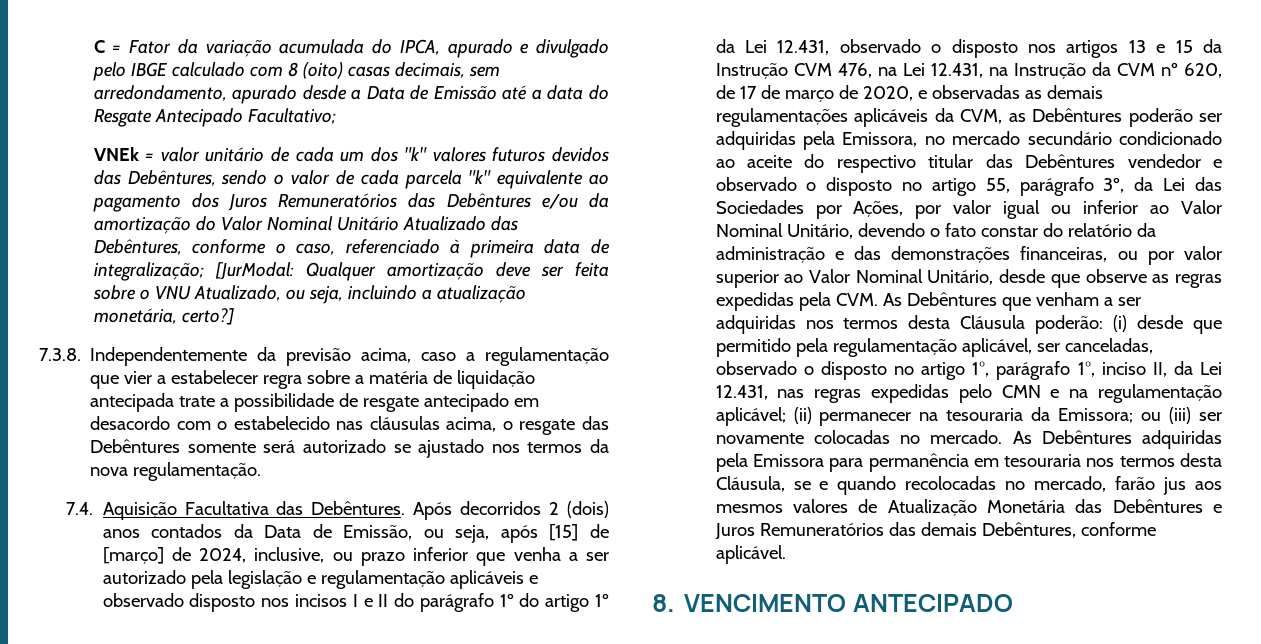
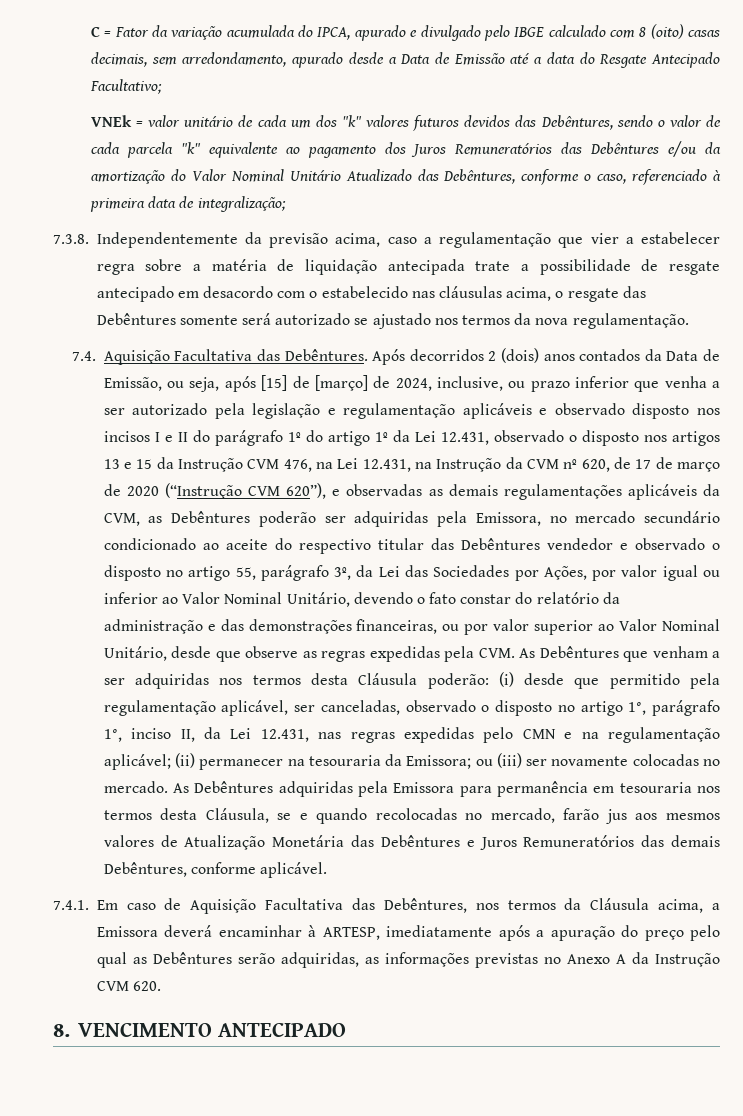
[214,262,609,281] [92,285,526,304] [93,308,234,325] [JurModal: Qualquer amortização deve ser feita sobre o VNU Atualizado, ou seja, incluindo a atualização monetária, certo?] -> (286, 204) none
[862,86,913,101] 2020, -> [126,483,327,499] 2020 (“Instrução CVM 620”),
(786, 554) none -> [53,898,720,914] [96,925,721,941] [96,952,721,968] [96,981,161,991] // 7.4.1. Em caso de Aquisição Facultativa das Debêntures, nos termos da Cláusula acima, a Emissora deverá encaminhar à ARTESP, imediatamente após a apuração do preço pelo qual as Debêntures serão adquiridas, as informações previstas no Anexo A da Instrução CVM 620.

